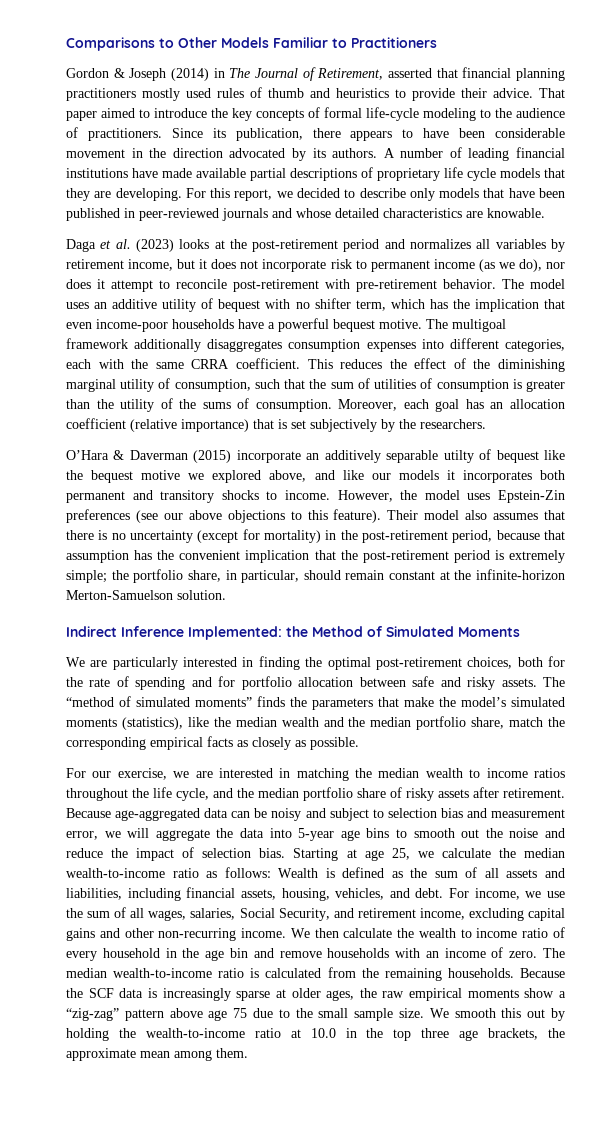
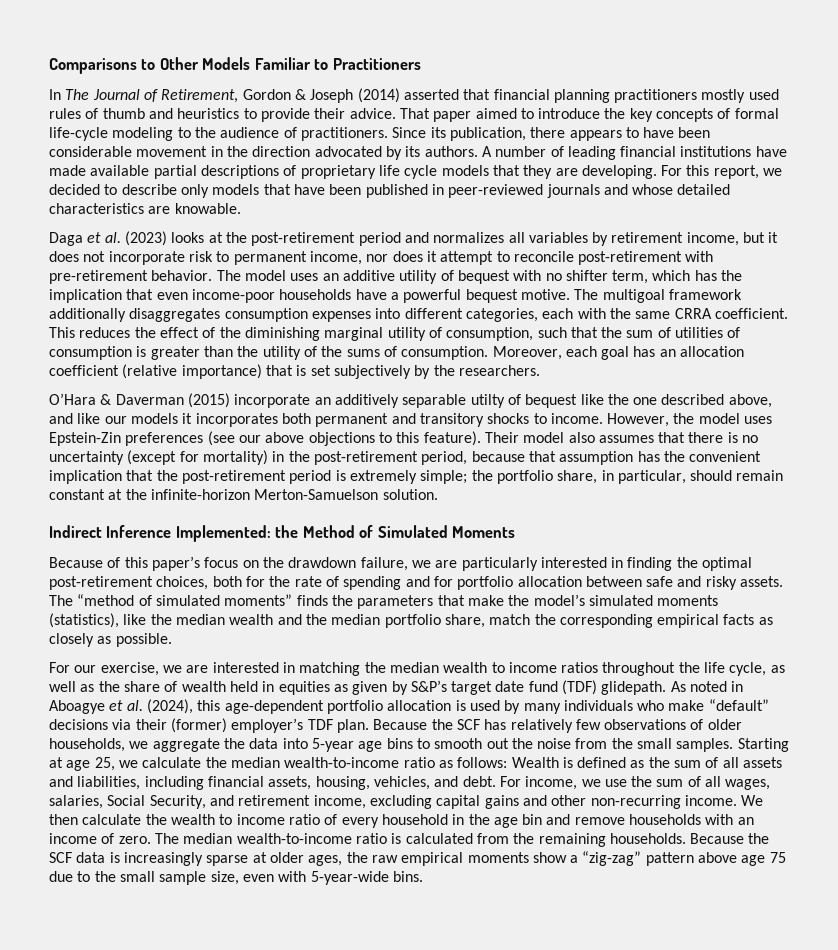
[66,67,384,81] Gordon & Joseph (2014) in The Journal of Retirement, -> [49,88,400,103] In The Journal of Retirement, Gordon & Joseph (2014)
[433,259,542,272] income (as we do), -> [309,251,362,265] income,
[91,470,262,483] bequest motive we explored -> [633,394,725,405] one described
[66,657,85,667] We -> [49,556,431,571] Because of this paper’s focus on the drawdown failure, we
[213,787,565,801] [66,808,565,821] [66,828,150,840] and the median portfolio share of risky assets after retirement. Because age-aggregated data can be noisy and subject to selection bias and measurement error, we will -> [770,665,785,673] [49,680,744,695] [49,699,769,714] [49,718,742,733] [49,738,149,752] as well as the share of wealth held in equities as given by S&P’s target date fund (TDF) glidepath. As noted in Aboagye et al. (2024), this age-dependent portfolio allocation is used by many individuals who make “default” decisions via their (former) employer’s TDF plan. Because the SCF has relatively few observations of older households, we
[545,828,566,838] [66,847,286,861] and reduce the impact of selection bias. -> [575,738,734,752] from the small samples.
[399,1008,566,1021] [66,1028,566,1041] [66,1048,248,1061] size. We smooth this out by holding the wealth-to-income ratio at 10.0 in the top three age brackets, the approximate mean among them. -> [210,871,423,885] size, even with 5-year-wide bins.

